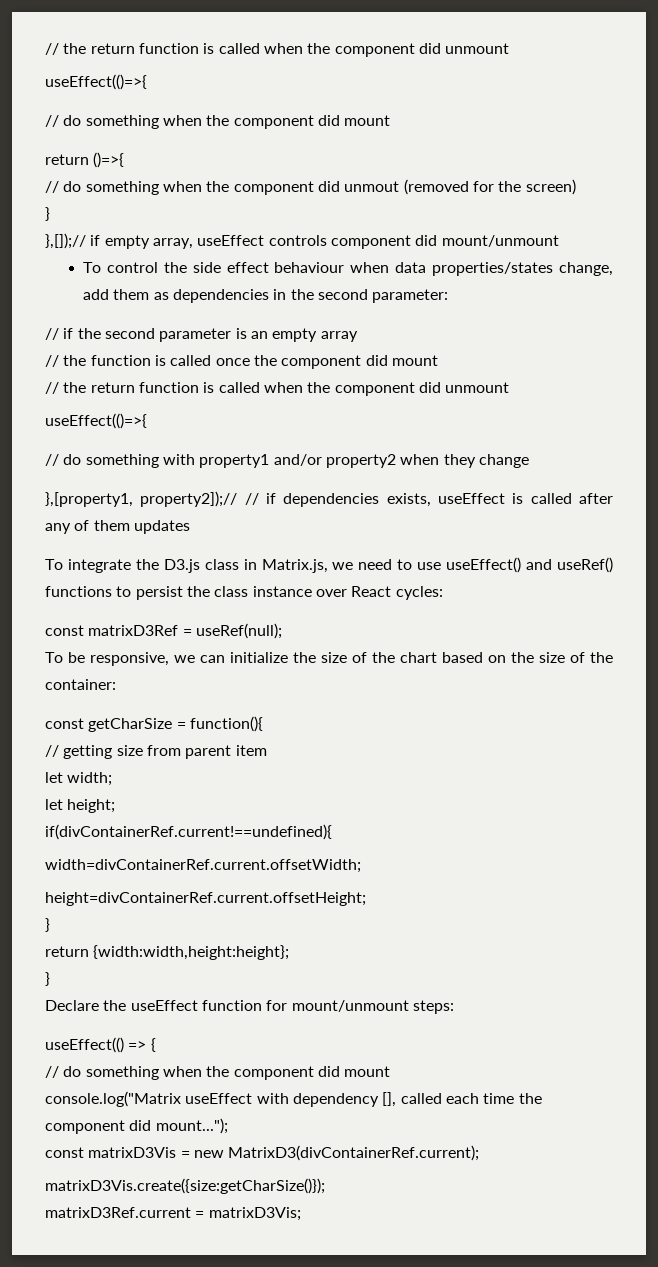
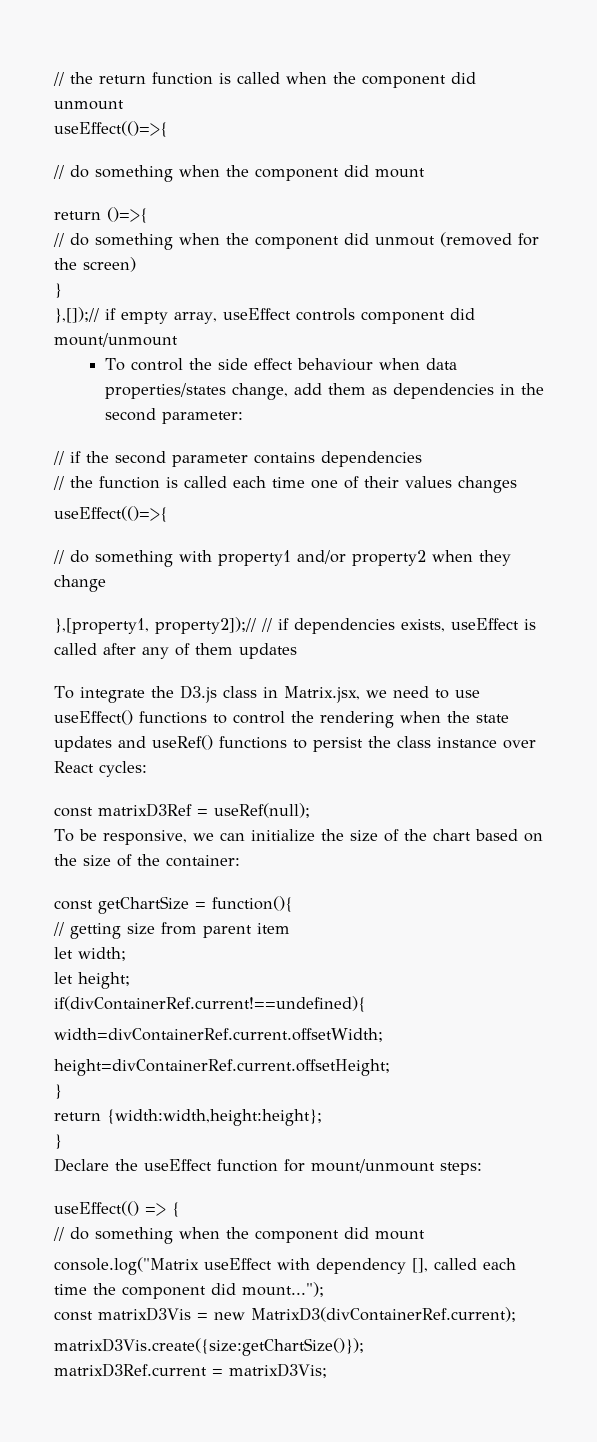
[235,328,358,342] is an empty array -> [254,451,422,467] contains dependencies
[215,355,438,369] [45,382,510,396] once the component did mount // // the return function is called when the component did unmount -> [233,476,517,493] each time one of their values changes
[261,559,328,573] Matrix.js, -> [283,686,360,703] Matrix.jsx,
(522, 565) none -> [139,711,509,728] [54,736,112,752] functions to control the rendering when the state updates
[88,718,173,732] getCharSize -> [98,896,189,914] getChartSize
[45,1178,325,1194] matrixD3Vis.create({size:getCharSize()}); -> [54,1338,364,1356] matrixD3Vis.create({size:getChartSize()});

